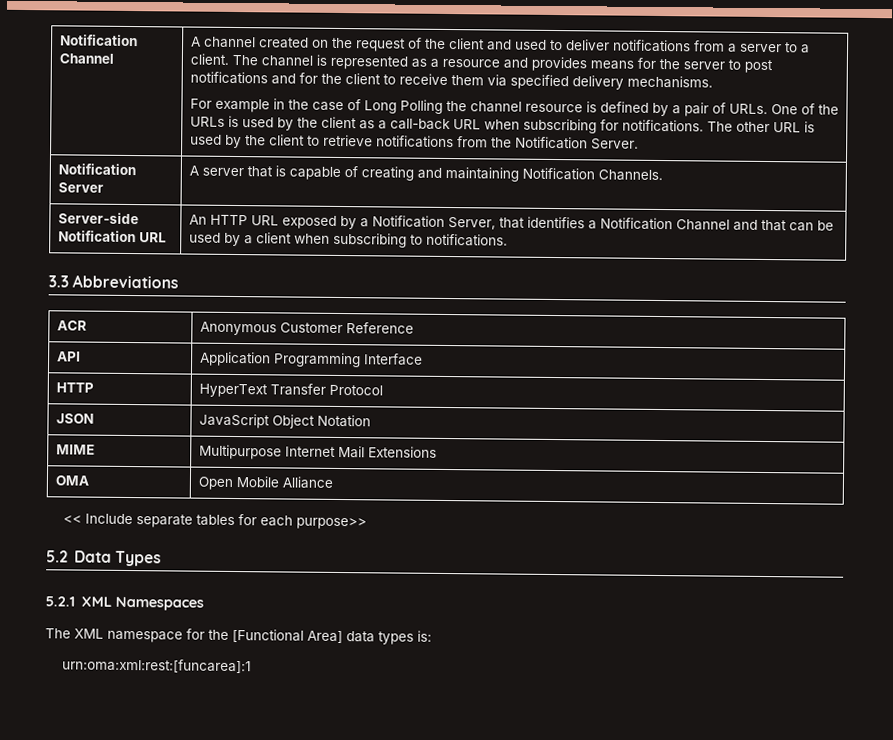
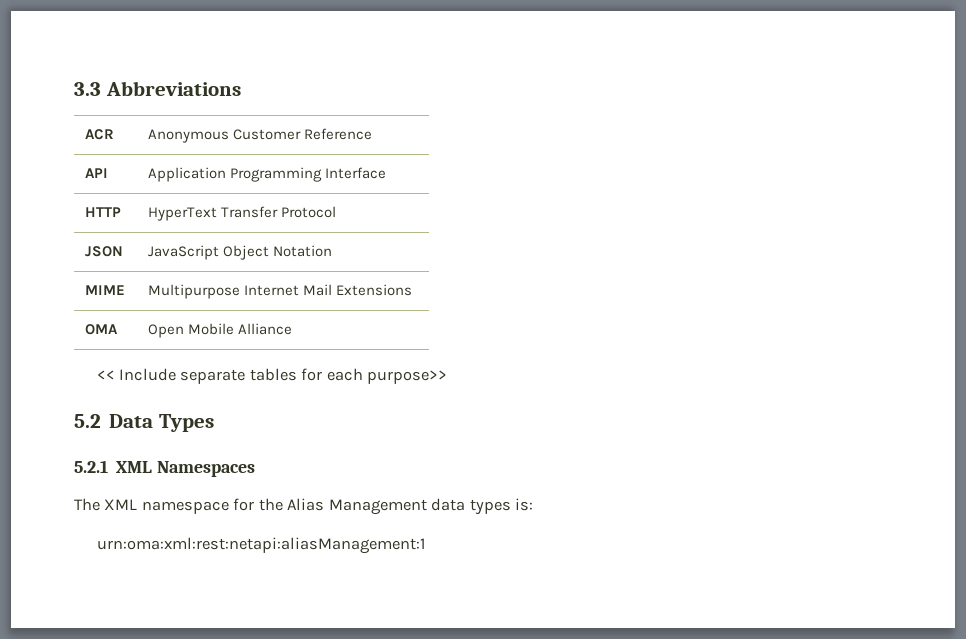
[59,34,138,47] [58,53,114,64] [190,36,810,54] [189,53,773,74] [189,71,713,90] [189,98,839,117] [189,115,815,134] [189,134,639,150] [57,163,136,176] [57,182,104,193] [188,165,663,182] [57,212,139,225] [57,230,167,243] [188,214,834,232] [188,232,508,248] Notification Channel | A channel created on the request of the client and used to deliver notifications from a server to a client. The channel is represented as a resource and provides means for the server to post notifications and for the client to receive them via specified delivery mechanisms. // For example in the case of Long Polling the channel resource is defined by a pair of URLs. One of the URLs is used by the client as a call-back URL when subscribing for notifications. The other URL is used by the client to retrieve notifications from the Notification Server. // Notification Server | A server that is capable of creating and maintaining Notification Channels. // Server-side Notification URL | An HTTP URL exposed by a Notification Server, that identifies a Notification Channel and that can be used by a client when subscribing to notifications. // -> (74, 89) none
[232,628,343,644] [Functional Area] -> [287,498,427,515] Alias Management
[61,658,251,674] urn:oma:xml:rest:[funcarea]:1 -> [96,537,425,554] urn:oma:xml:rest:netapi:aliasManagement:1

